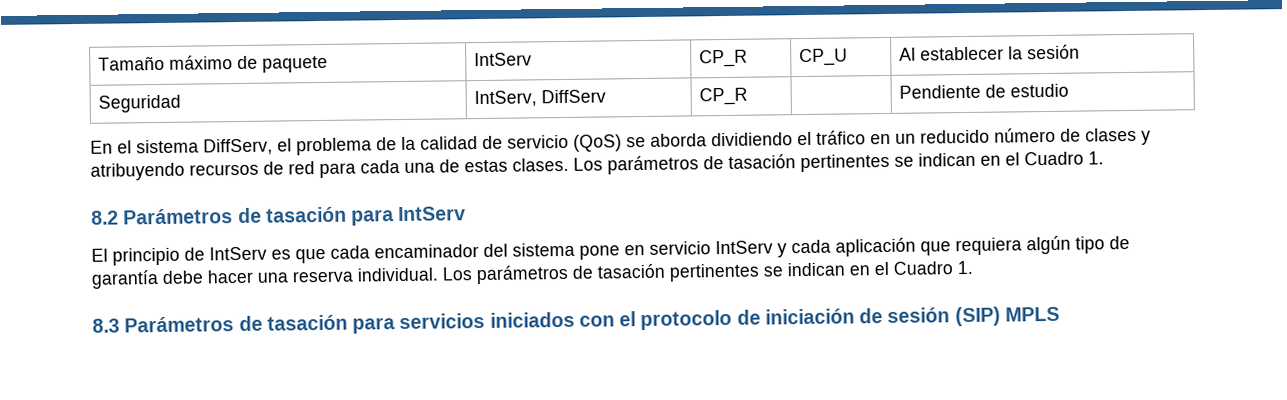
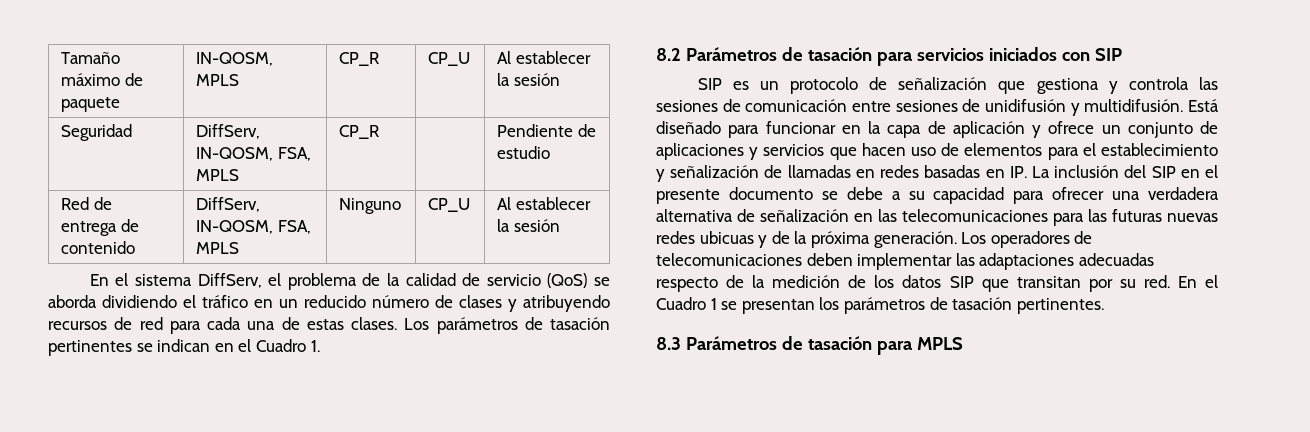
[473,52,532,67] IntServ -> [196,52,274,66] [196,74,240,86] IN-QOSM, MPLS
[473,89,606,108] IntServ, DiffServ -> [196,124,261,139] [196,147,311,161] [196,169,240,181] DiffServ, IN-QOSM, FSA, MPLS
(1069, 90) none -> [61,197,112,210] [61,219,139,236] [61,241,136,254] [196,197,261,212] [196,220,311,234] [196,242,240,254] [339,198,402,214] [428,198,471,212] [497,197,591,210] [497,219,560,232] // Red de entrega de contenido | DiffServ, IN-QOSM, FSA, MPLS | Ninguno | CP_U | Al establecer la sesión
[398,206,467,222] [91,235,1130,266] [91,260,973,289] IntServ // El principio de IntServ es que cada encaminador del sistema pone en servicio IntServ y cada aplicación que requiera algún tipo de garantía debe hacer una reserva individual. Los parámetros de tasación pertinentes se indican en el Cuadro 1. -> [916,47,1122,61] [697,77,1218,94] [656,99,1219,116] [656,121,1218,138] [656,143,1218,160] [656,165,1218,182] [656,187,1219,204] [656,209,1218,226] [656,231,1093,248] [656,253,1154,270] [656,275,1218,292] [656,297,1104,314] servicios iniciados con SIP // SIP es un protocolo de señalización que gestiona y controla las sesiones de comunicación entre sesiones de unidifusión y multidifusión. Está diseñado para funcionar en la capa de aplicación y ofrece un conjunto de aplicaciones y servicios que hacen uso de elementos para el establecimiento y señalización de llamadas en redes basadas en IP. La inclusión del SIP en el presente documento se debe a su capacidad para ofrecer una verdadera alternativa de señalización en las telecomunicaciones para las futuras nuevas redes ubicuas y de la próxima generación. Los operadores de telecomunicaciones deben implementar las adaptaciones adecuadas respecto de la medición de los datos SIP que transitan por su red. En el Cuadro 1 se presentan los parámetros de tasación pertinentes.
[399,306,1001,331] servicios iniciados con el protocolo de iniciación de sesión (SIP) -> (912, 348) none

